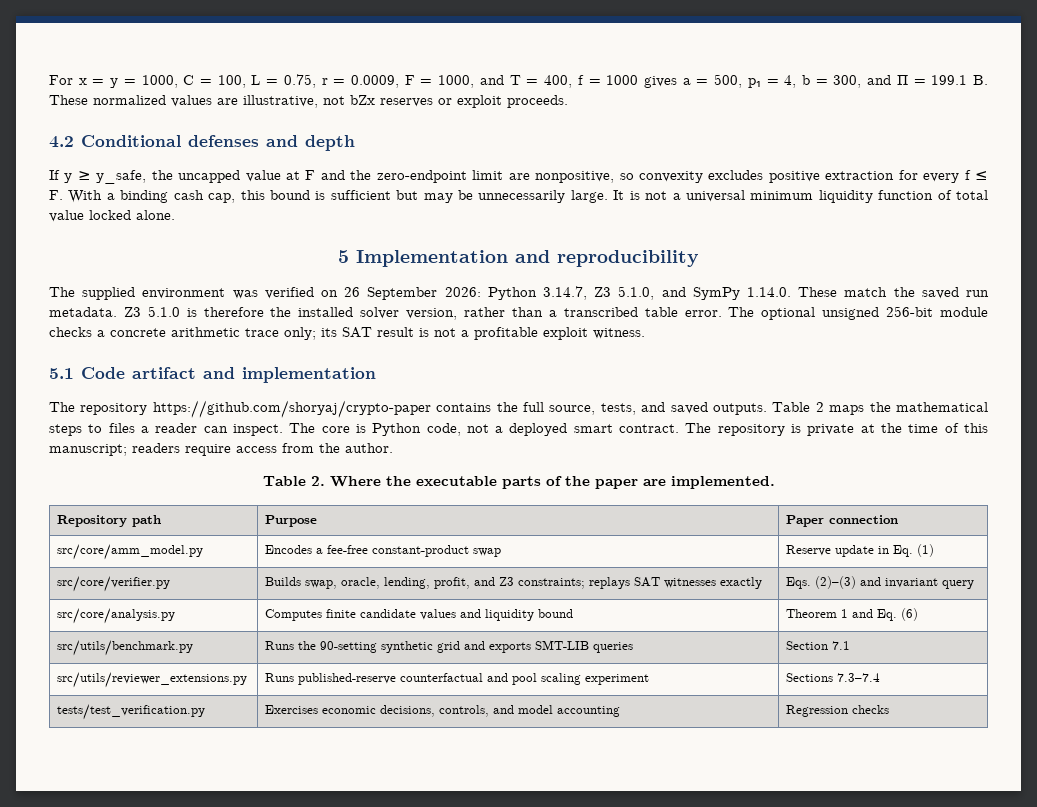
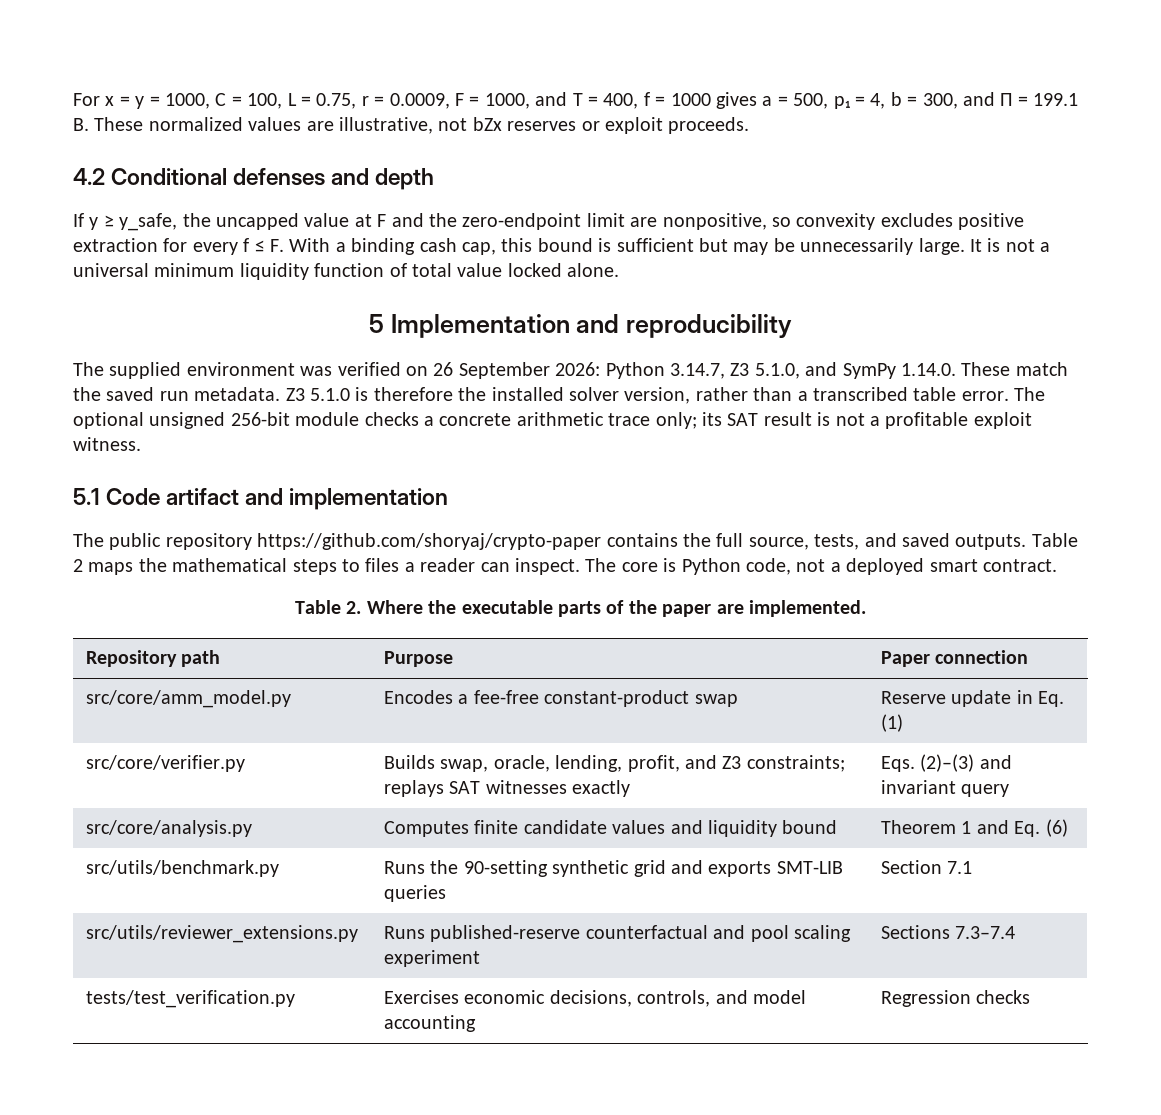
(75, 407) none -> [109,533,162,550] public
[685,423,989,436] [49,443,393,456] The repository is private at the time of this manuscript; readers require access from the author. -> (1057, 565) none

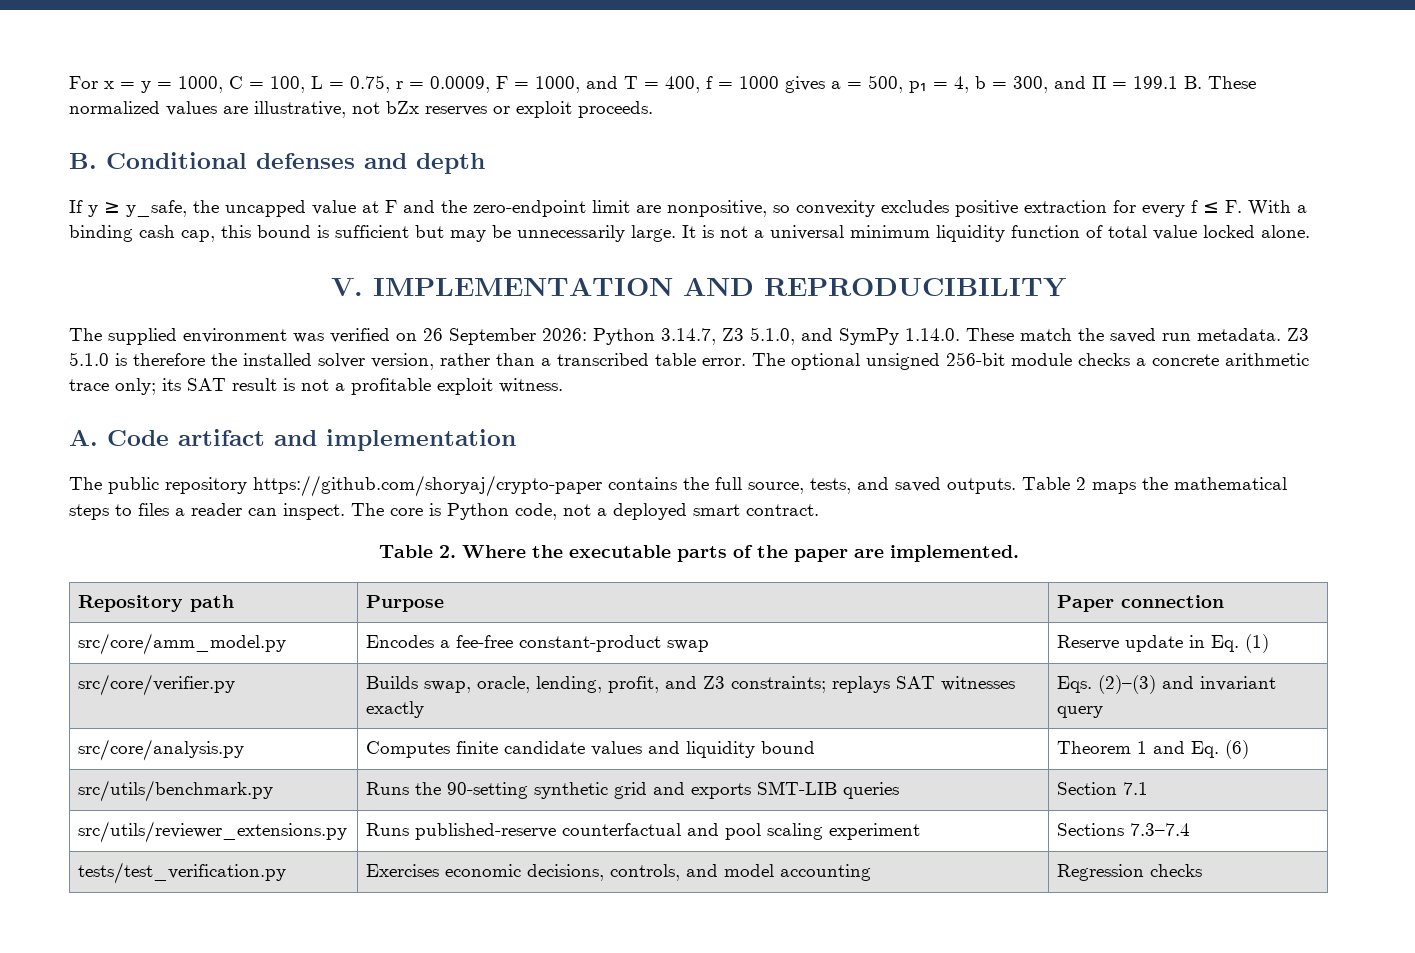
[73,168,105,185] 4.2 -> [69,153,97,169] B.
[368,314,793,338] 5 Implementation and reproducibility -> [331,277,1066,297] V. IMPLEMENTATION AND REPRODUCIBILITY
[73,488,100,505] 5.1 -> [69,429,98,446] A.

